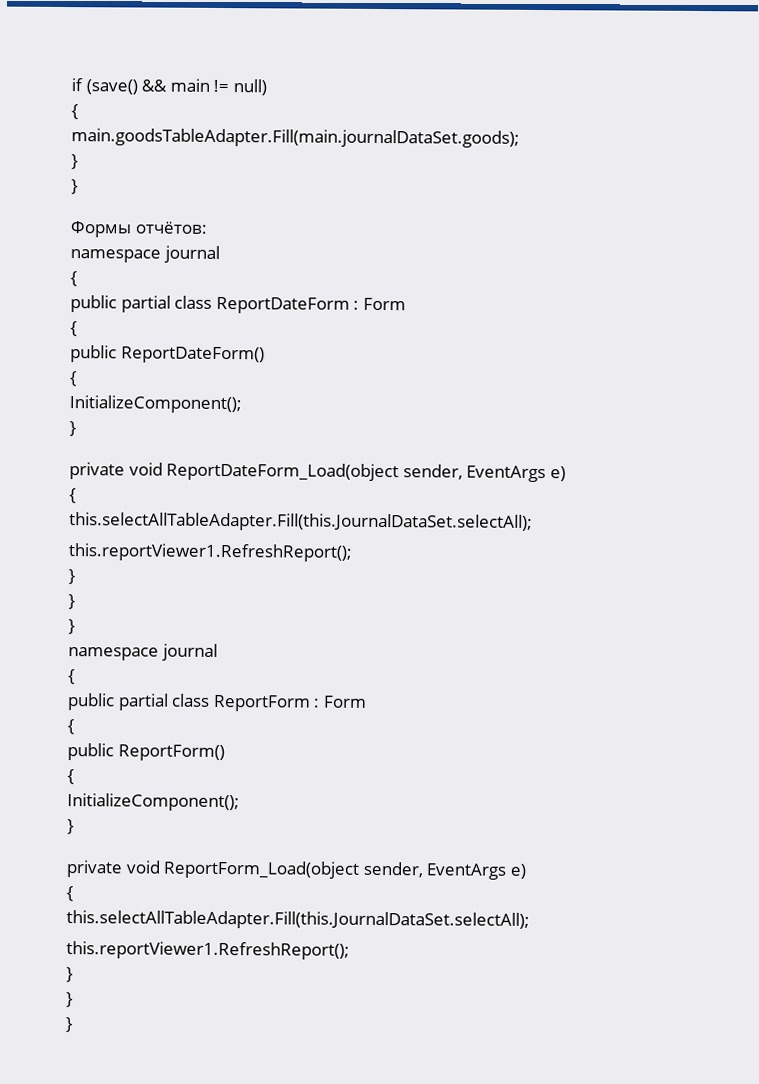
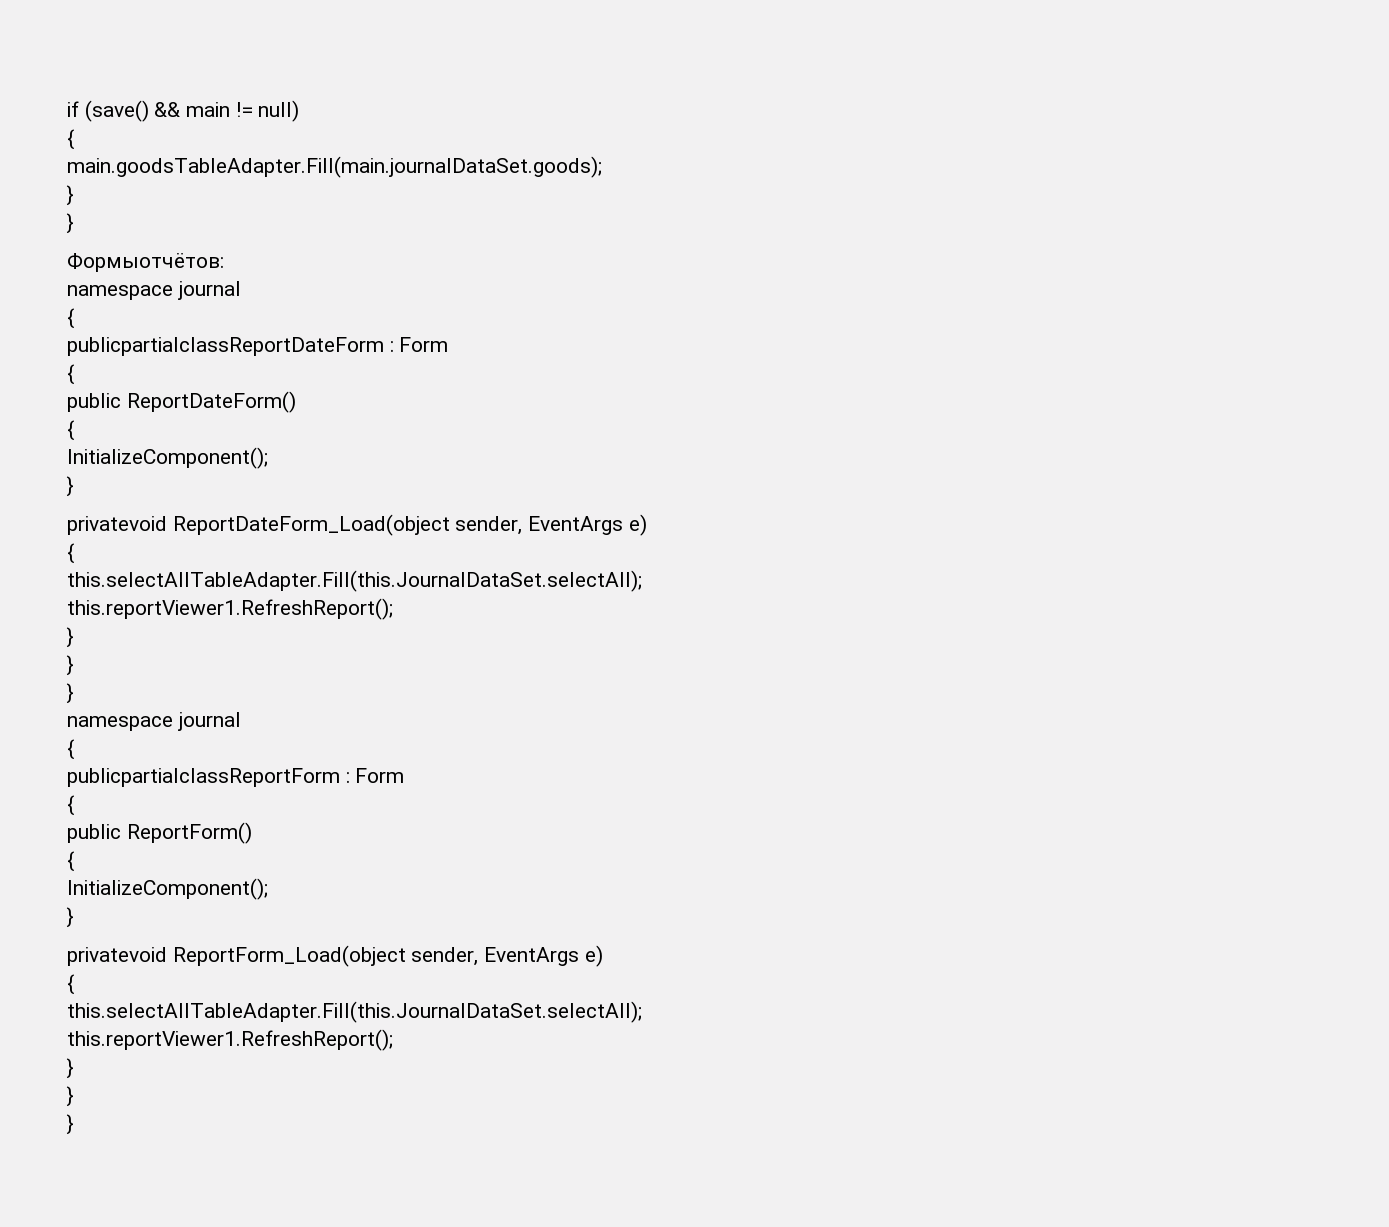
[70,221,208,238] [70,245,220,263] [70,271,77,287] [70,295,350,314] Формы отчётов: // namespace journal // { // public partial class ReportDateForm -> [67,253,224,272] [67,281,241,300] [67,308,75,329] [67,337,384,356] Формыотчётов: // namespace journal // { // publicpartialclassReportDateForm
[69,462,163,480] private void -> [67,516,167,535] privatevoid
[67,693,311,712] public partial class ReportForm -> [67,768,340,787] publicpartialclassReportForm
[66,860,160,878] private void -> [67,947,167,966] privatevoid

